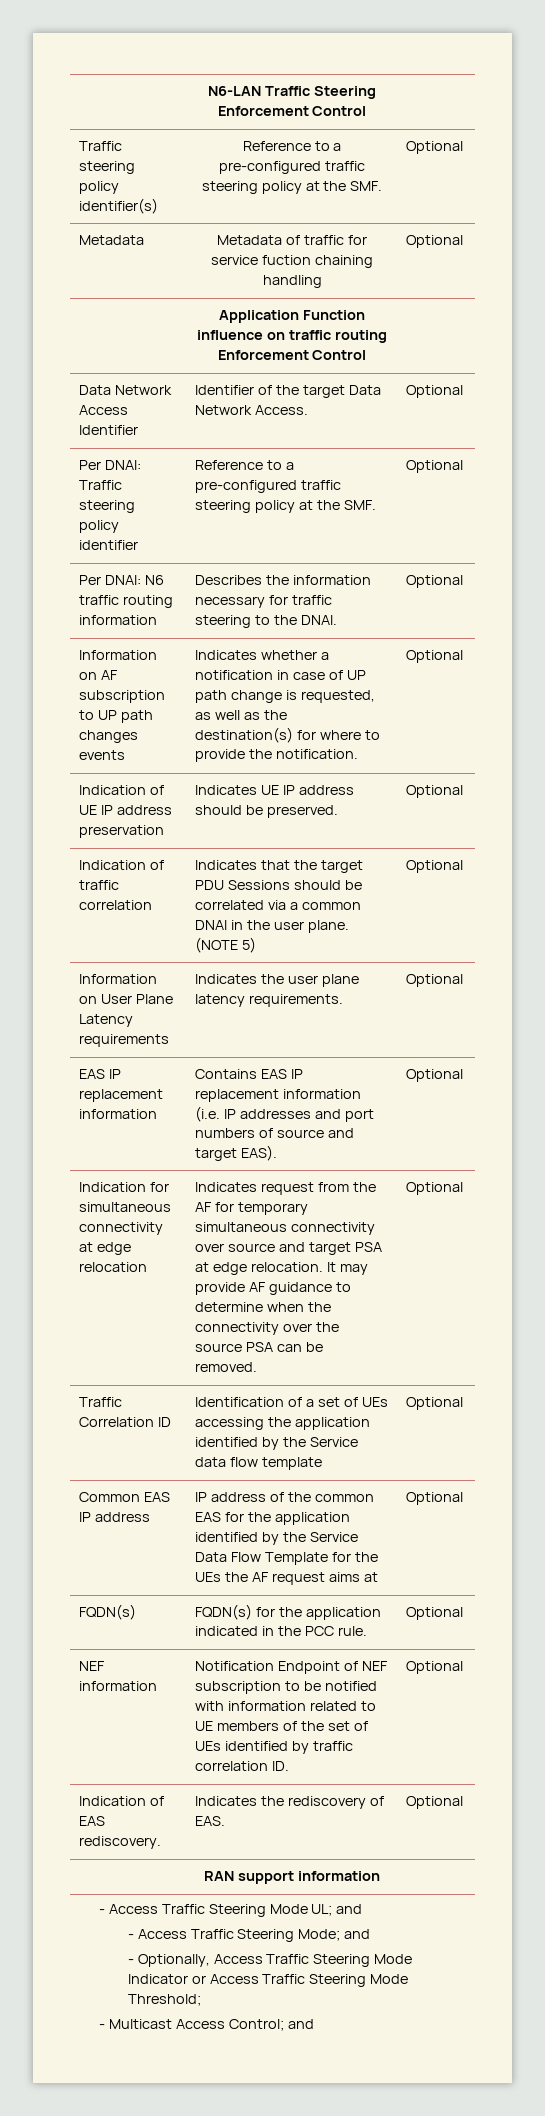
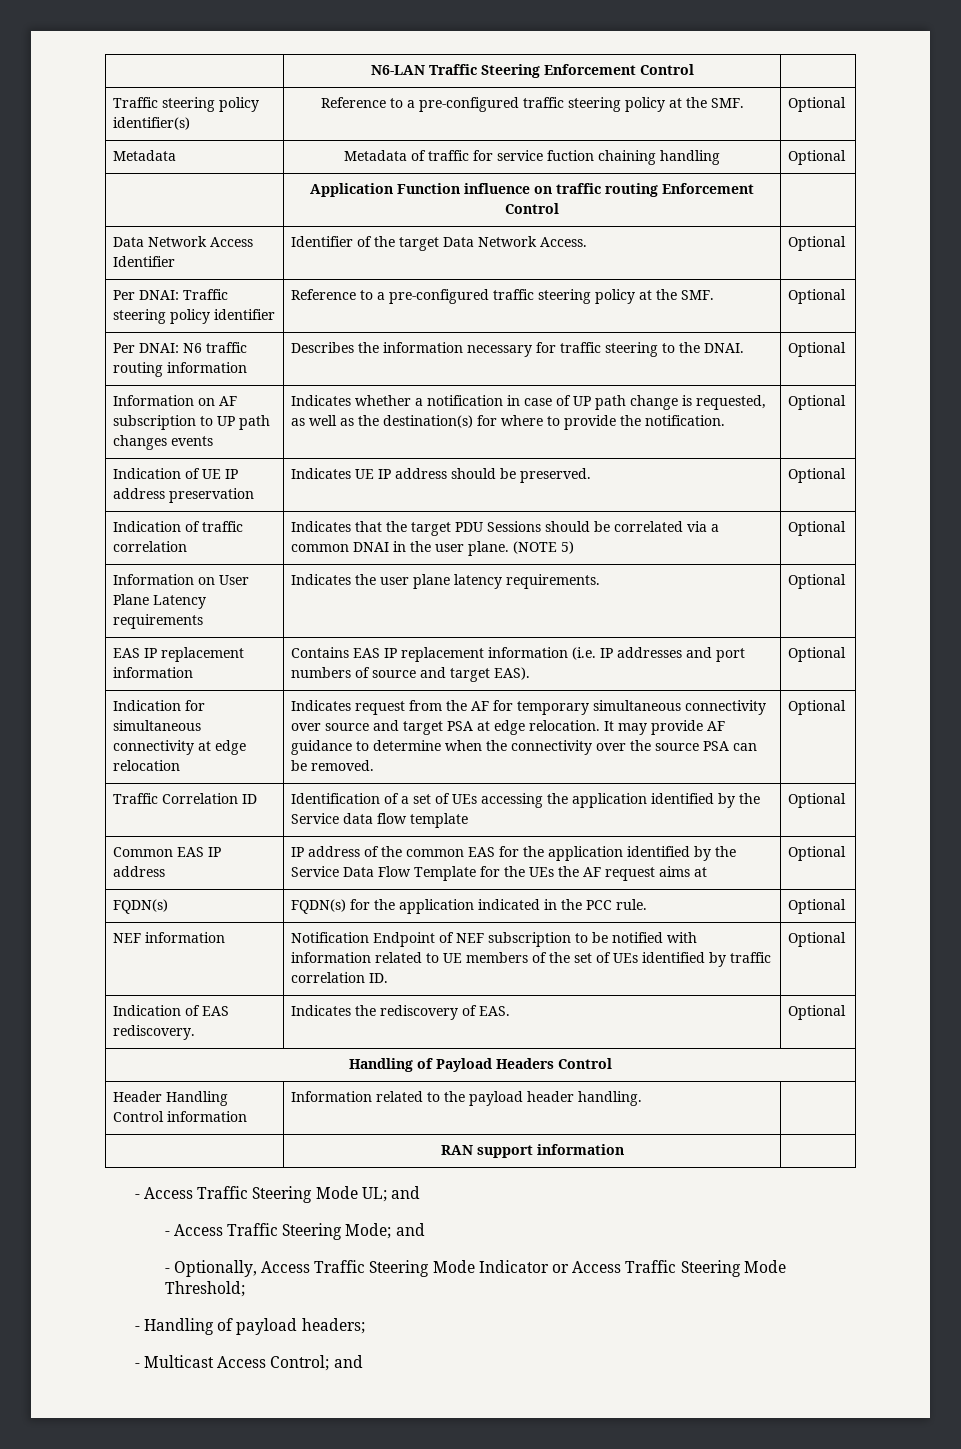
(464, 1802) none -> [349,1058,612,1072] [113,1091,229,1106] [113,1111,248,1122] [291,1091,643,1106] // Handling of Payload Headers Control // Header Handling Control information | Information related to the payload header handling. |
(201, 2000) none -> [134,1318,365,1335] // - Handling of payload headers;

